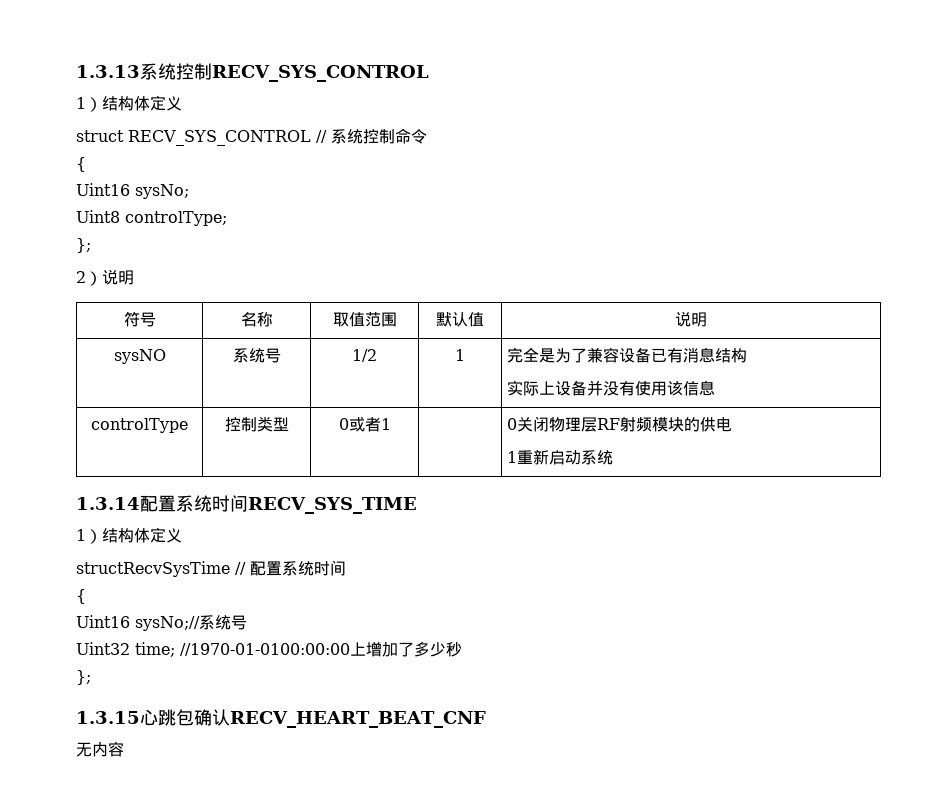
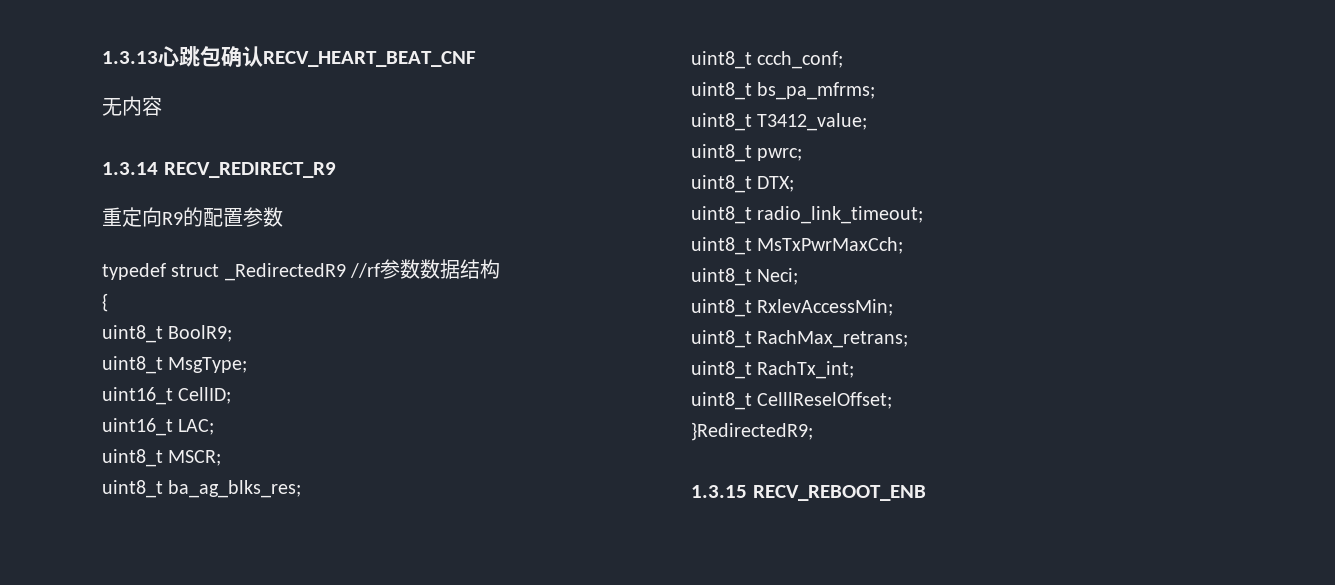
[140,63,429,82] [76,95,182,112] [76,128,427,146] [76,157,86,172] [76,183,189,199] [76,210,227,226] [76,238,91,253] [76,269,134,286] [123,311,156,327] [240,312,273,327] [332,312,397,327] [436,312,484,327] [675,311,707,327] [113,349,166,364] [232,348,281,363] [352,349,377,362] [455,349,465,361] [507,347,748,363] [507,380,716,396] [91,418,188,433] [224,416,289,432] [338,417,391,432] [507,416,733,432] [507,449,614,465] [76,495,417,514] [76,527,182,544] [76,560,346,577] [76,589,86,604] [76,615,247,631] [76,641,462,657] [76,670,91,685] [76,711,140,724] 系统控制RECV_SYS_CONTROL // 1）结构体定义 // struct RECV_SYS_CONTROL // 系统控制命令 // { // Uint16 sysNo; // Uint8 controlType; // }; // 2）说明 // 符号 | 名称 | 取值范围 | 默认值 | 说明 // sysNO | 系统号 | 1/2 | 1 | 完全是为了兼容设备已有消息结构 // 实际上设备并没有使用该信息 // controlType | 控制类型 | 0或者1 | | 0关闭物理层RF射频模块的供电 // 1重新启动系统 // 1.3.14配置系统时间RECV_SYS_TIME // 1）结构体定义 // structRecvSysTime // 配置系统时间 // { // Uint16 sysNo;//系统号 // Uint32 time; //1970-01-0100:00:00上增加了多少秒 // }; // 1.3.15 -> (158, 57) none
(124, 749) none -> [102,162,336,178] [102,207,283,227] [102,259,501,281] [102,293,108,312] [102,325,233,343] [102,356,248,374] [102,387,232,405] [102,418,215,436] [102,449,222,467] [102,480,302,498] [691,51,844,69] [691,82,876,100] [691,113,868,131] [691,144,803,162] [691,175,795,193] [691,206,924,224] [691,237,904,255] [691,268,799,286] [691,299,894,317] [691,330,909,348] [691,361,855,379] [691,392,893,410] [691,422,813,441] [691,485,926,501] // 1.3.14 RECV_REDIRECT_R9 // 重定向R9的配置参数 // typedef struct _RedirectedR9 //rf参数数据结构 // { // uint8_t BoolR9; // uint8_t MsgType; // uint16_t CellID; // uint16_t LAC; // uint8_t MSCR; // uint8_t ba_ag_blks_res; // uint8_t ccch_conf; // uint8_t bs_pa_mfrms; // uint8_t T3412_value; // uint8_t pwrc; // uint8_t DTX; // uint8_t radio_link_timeout; // uint8_t MsTxPwrMaxCch; // uint8_t Neci; // uint8_t RxlevAccessMin; // uint8_t RachMax_retrans; // uint8_t RachTx_int; // uint8_t CelllReselOffset; // }RedirectedR9; // 1.3.15 RECV_REBOOT_ENB

